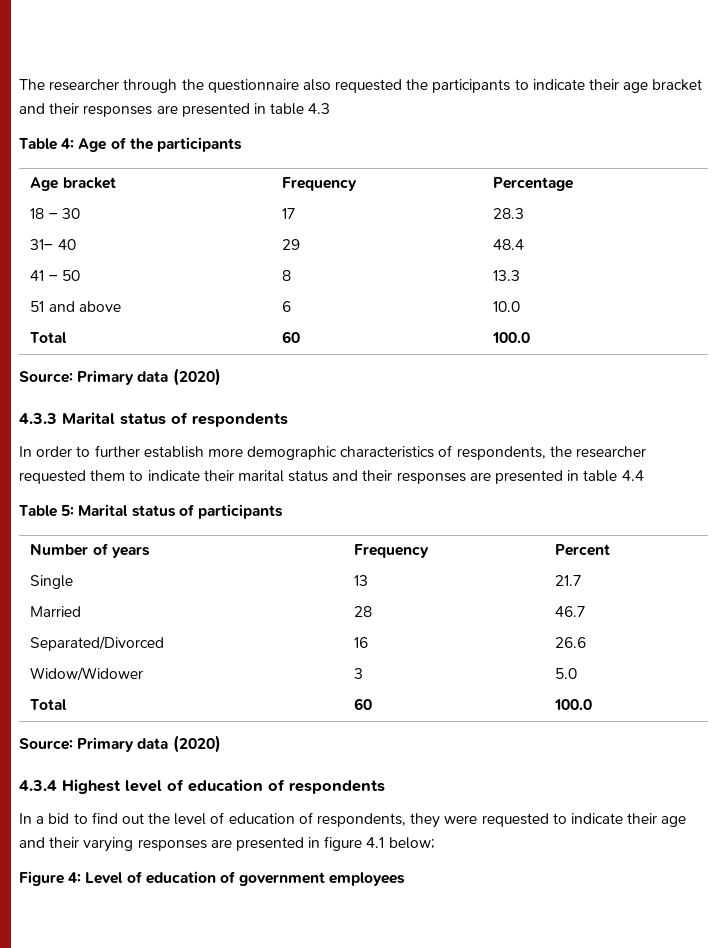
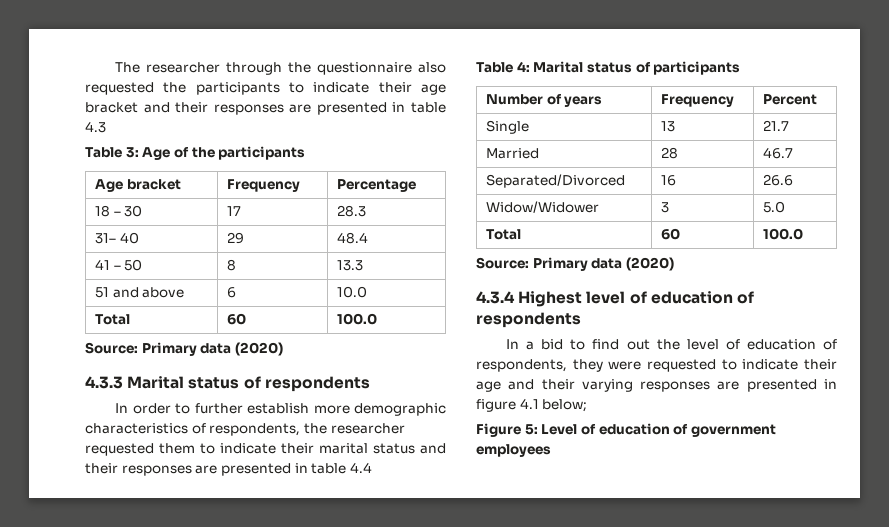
[61,138,75,149] 4: -> [125,147,139,158] 3:
[61,505,75,516] 5: -> [516,61,530,72] 4:
[68,872,82,883] 4: -> [524,424,538,435] 5:

